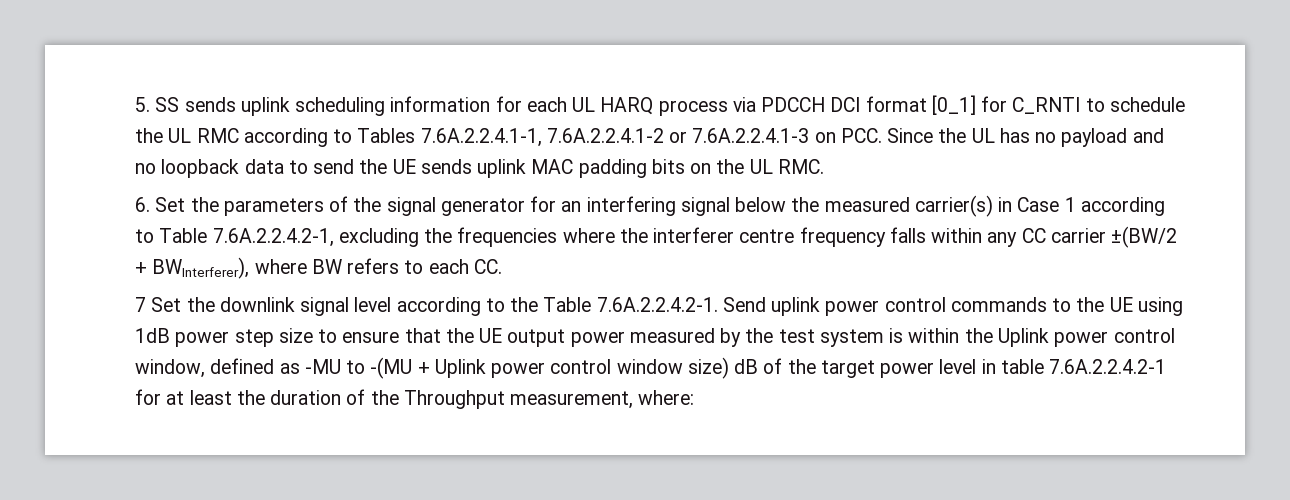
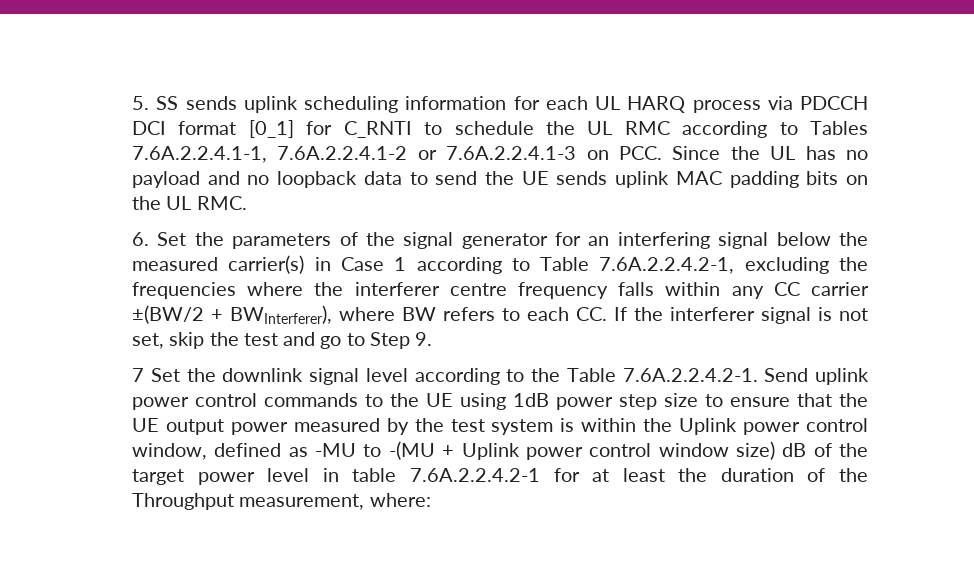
(502, 266) none -> [614,307,868,324] [132,332,433,349] If the interferer signal is not set, skip the test and go to Step 9.

